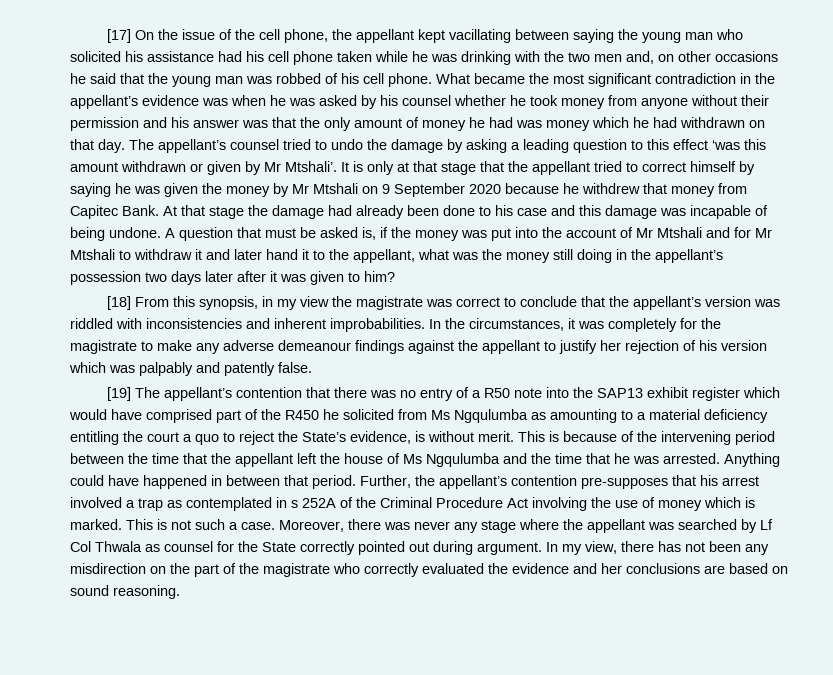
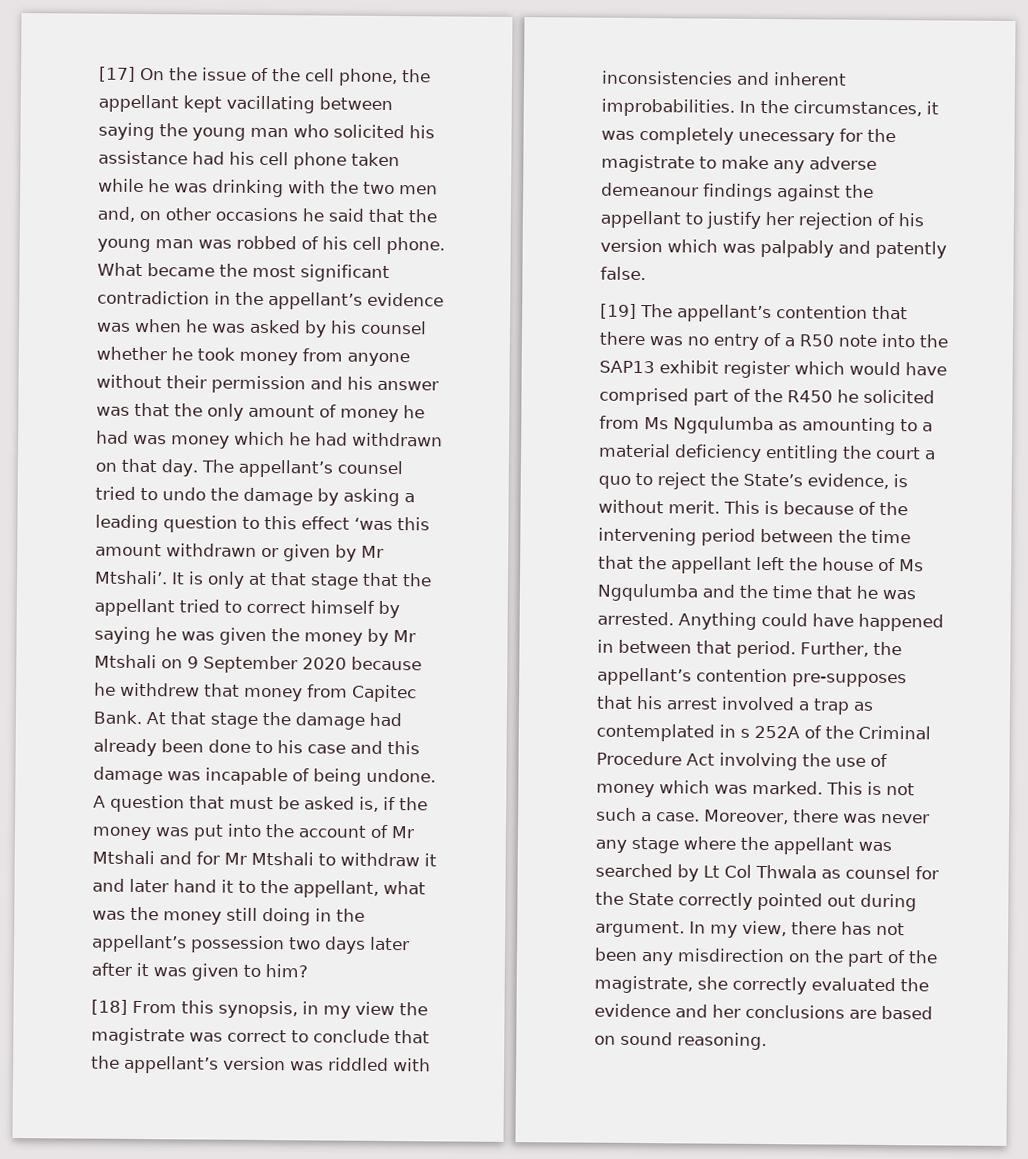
(677, 325) none -> [738,131,835,146] unecessary
[745,497,755,508] is -> [714,784,748,794] was
[760,519,773,530] Lf -> [703,865,720,878] Lt
[263,563,360,577] magistrate who -> [594,975,728,994] magistrate, she

